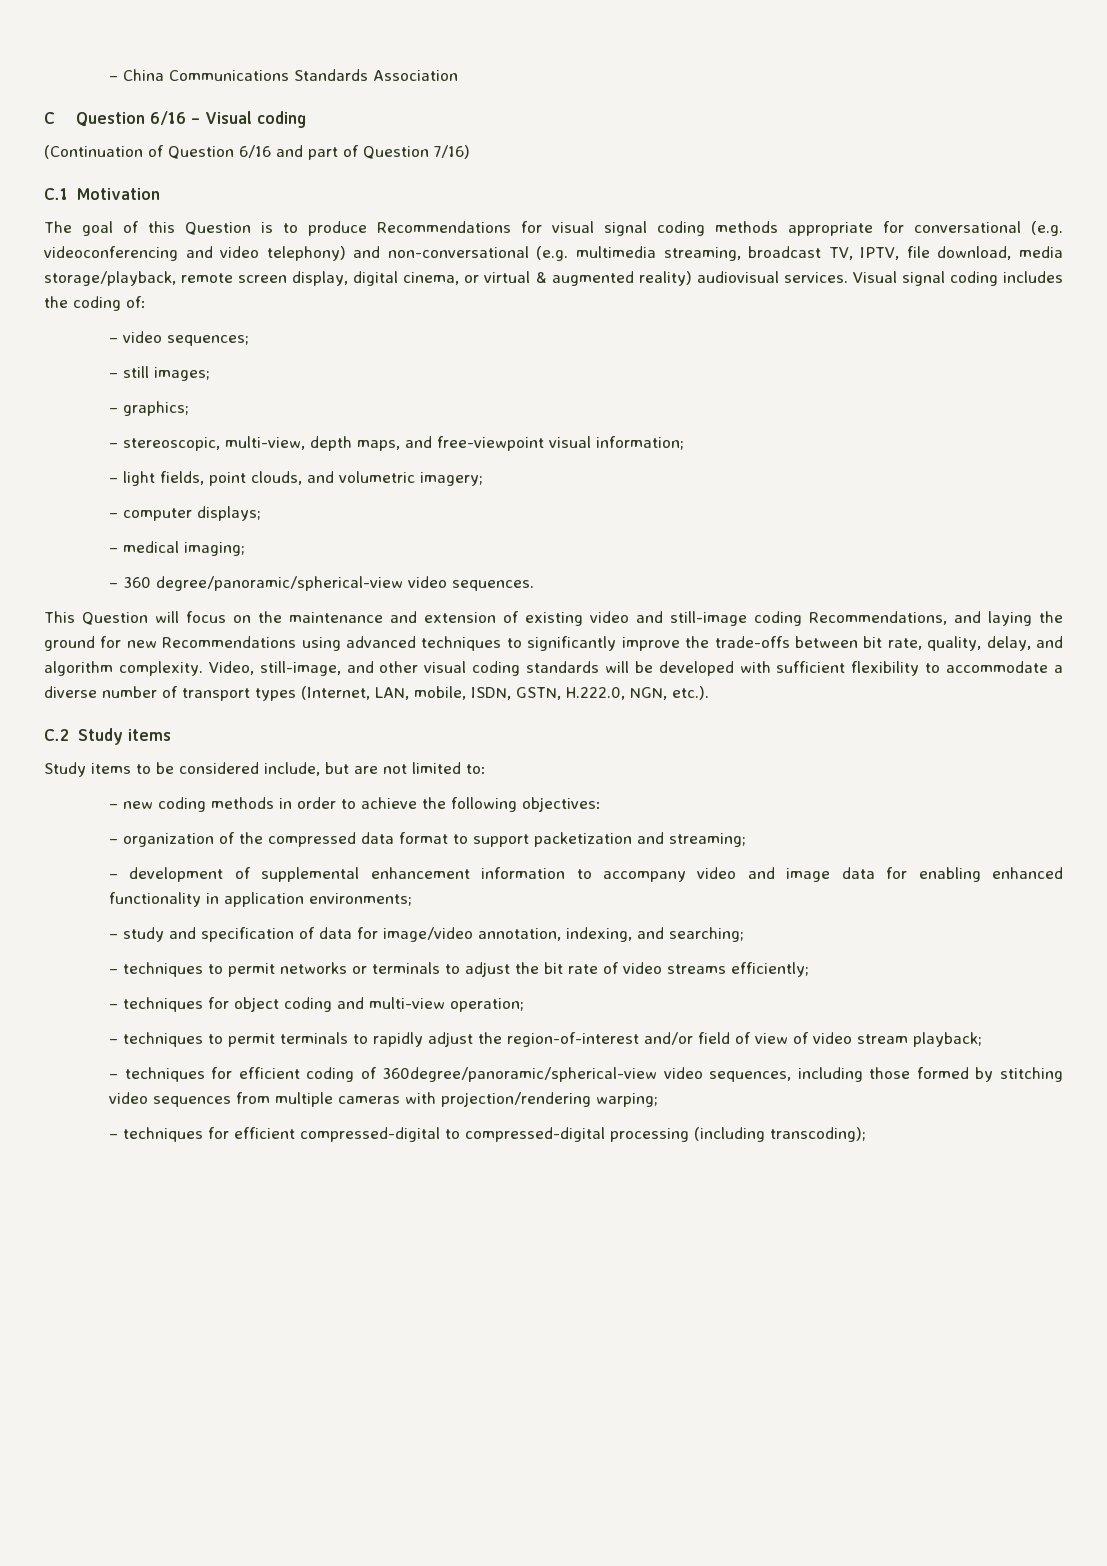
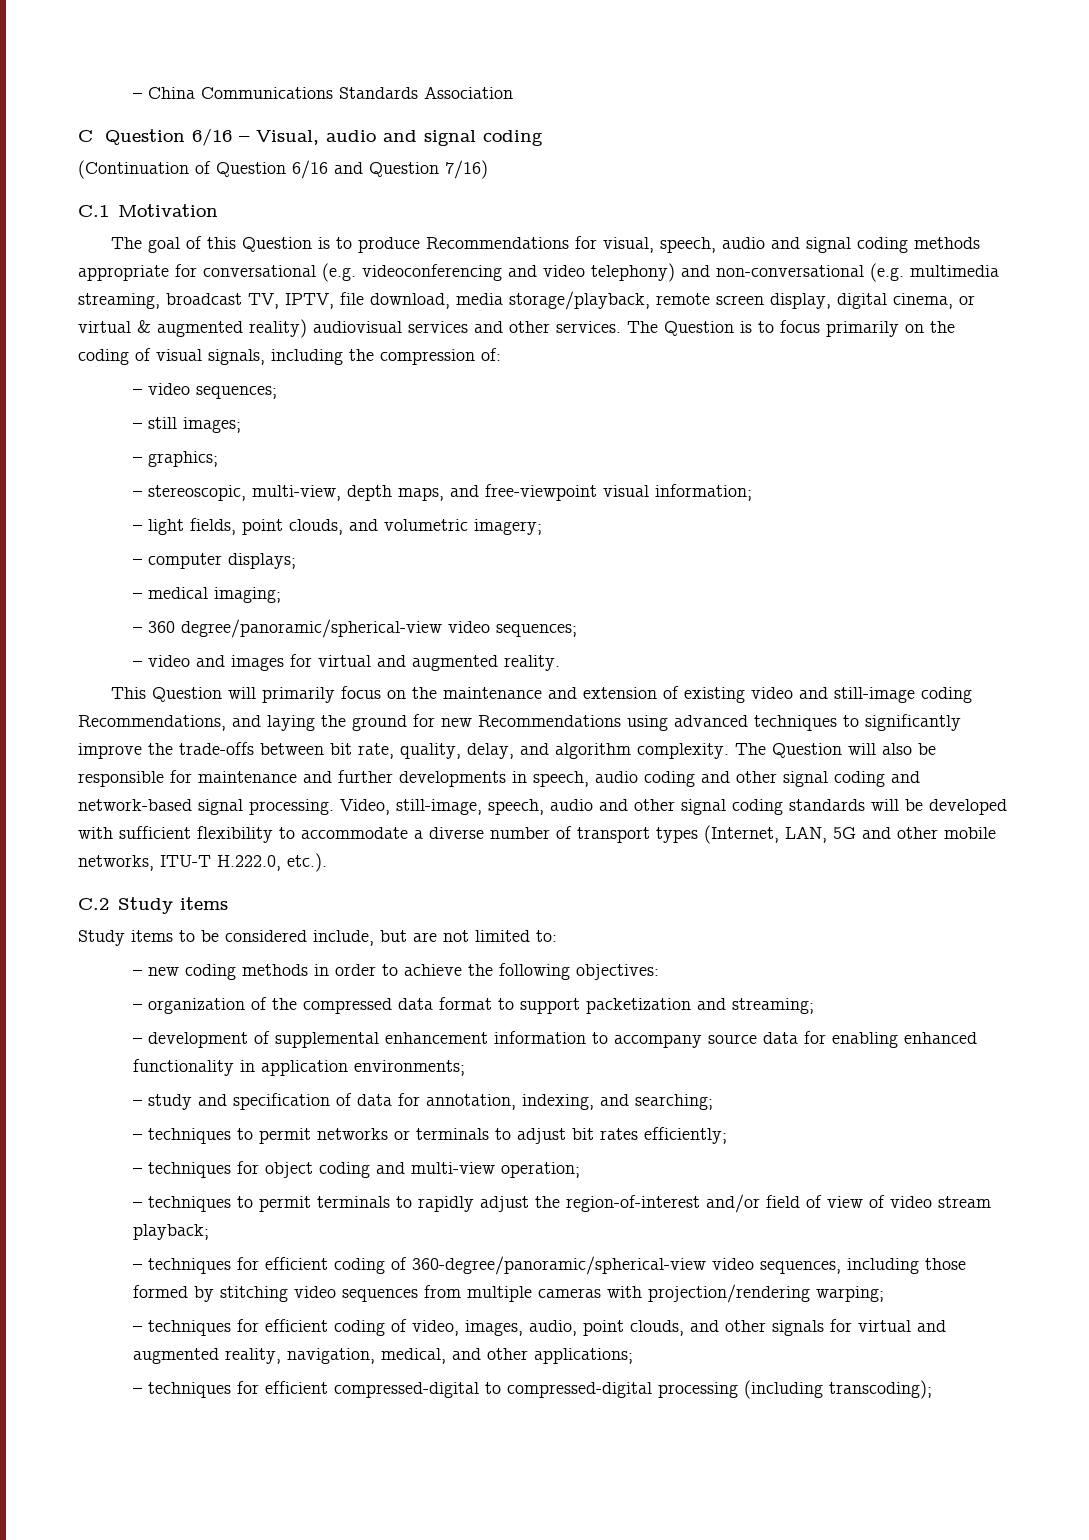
[205,111,253,124] Visual -> [256,130,477,146] Visual, audio and signal
[308,145,359,160] part of -> (363, 168) none
[552,221,594,233] visual -> [602,237,800,253] visual, speech, audio and
[783,271,1063,286] [44,296,121,311] services. Visual signal coding includes the coding -> [408,320,955,337] [78,348,475,365] services and other services. The Question is to focus primarily on the coding of visual signals, including the compression
[451,580,534,591] sequences. -> [495,624,577,637] [132,654,560,671] sequences; // – video and images for virtual and augmented reality.
(179, 617) none -> [261,687,335,703] primarily
[208,661,467,676] Video, still-image, and other visual -> [735,743,936,758] [78,770,920,787] [78,799,726,815] The Question will also be responsible for maintenance and further developments in speech, audio coding and other signal coding and network-based signal processing. Video, still-image, speech, audio and other signal
[414,686,667,700] mobile, ISDN, GSTN, H.222.0, NGN, -> [833,827,996,839] [78,855,281,871] 5G and other mobile networks, ITU-T H.222.0,
[697,867,831,882] video and image -> [707,1034,757,1044] source
[382,927,473,942] image/video -> (420, 1099) none
[514,962,726,974] the bit rate of video streams -> [571,1128,638,1140] bit rates
[382,1067,658,1082] 360degree/panoramic/spherical-view -> [411,1256,706,1275] 360-degree/panoramic/spherical-view
(658, 1100) none -> [132,1319,946,1336] [132,1348,633,1364] // – techniques for efficient coding of video, images, audio, point clouds, and other signals for virtual and augmented reality, navigation, medical, and other applications;

